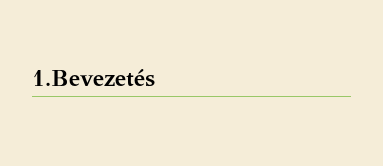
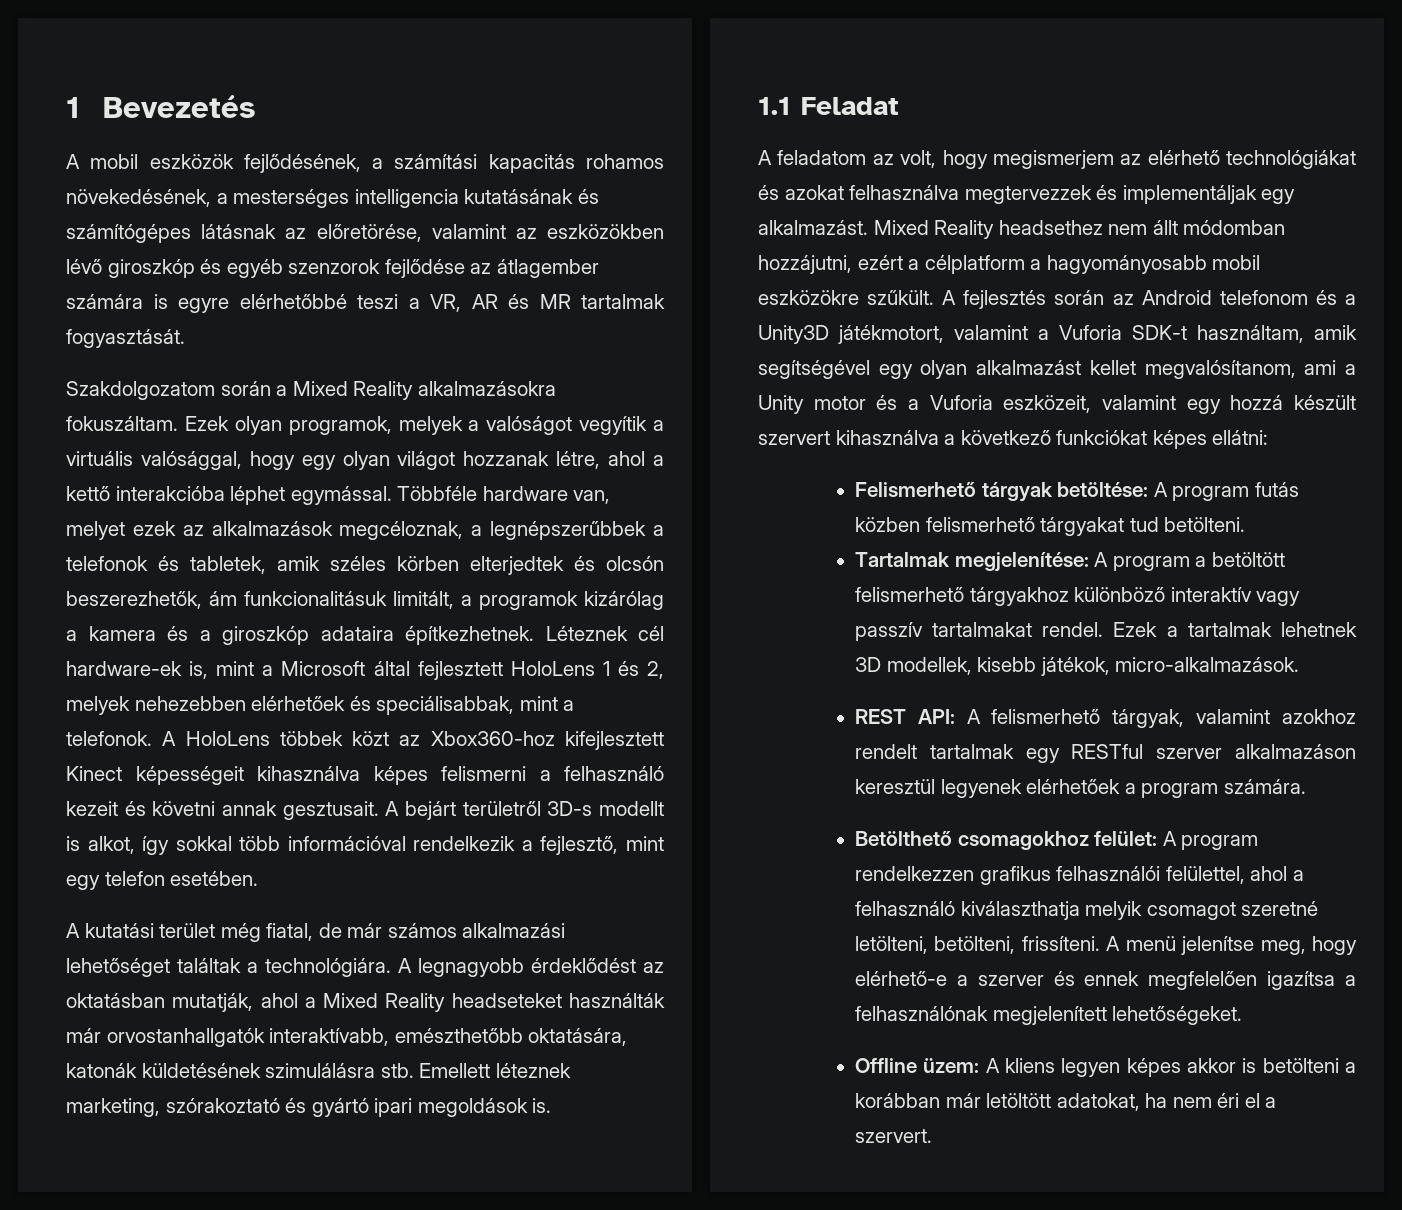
[32,69,155,87] 1.Bevezetés -> [66,95,257,118] [66,154,664,173] [66,189,599,208] [66,224,664,243] [66,259,599,278] [66,294,665,313] [66,329,185,348] [66,381,556,400] [66,416,664,435] [66,451,665,470] [66,486,611,505] [66,521,664,540] [66,556,664,575] [66,591,664,610] [66,626,664,645] [66,661,665,680] [66,696,575,715] [66,731,664,750] [66,766,664,785] [66,801,665,820] [66,836,664,855] [66,871,259,890] [66,923,566,942] [66,958,664,977] [66,993,665,1012] [66,1028,628,1047] [66,1063,571,1078] [66,1098,552,1117] [758,97,900,115] [758,150,1356,169] [758,185,1296,204] [758,220,1286,239] [758,255,1261,274] [758,290,1356,309] [758,325,1357,344] [758,360,1356,379] [758,395,1356,414] [758,430,1269,449] [854,482,1299,502] [854,517,1246,536] [854,552,1285,572] [854,587,1301,606] [854,622,1357,641] [854,657,1300,676] [854,709,1356,728] [854,744,1356,763] [854,779,1306,798] [854,831,1259,850] [854,866,1304,885] [854,901,1319,920] [854,936,1357,955] [854,971,1356,990] [854,1006,1243,1025] [854,1058,1356,1077] [854,1093,1277,1111] [854,1129,932,1143] 1 Bevezetés // A mobil eszközök fejlődésének, a számítási kapacitás rohamos növekedésének, a mesterséges intelligencia kutatásának és számítógépes látásnak az előretörése, valamint az eszközökben lévő giroszkóp és egyéb szenzorok fejlődése az átlagember számára is egyre elérhetőbbé teszi a VR, AR és MR tartalmak fogyasztását. // Szakdolgozatom során a Mixed Reality alkalmazásokra fokuszáltam. Ezek olyan programok, melyek a valóságot vegyítik a virtuális valósággal, hogy egy olyan világot hozzanak létre, ahol a kettő interakcióba léphet egymással. Többféle hardware van, melyet ezek az alkalmazások megcéloznak, a legnépszerűbbek a telefonok és tabletek, amik széles körben elterjedtek és olcsón beszerezhetők, ám funkcionalitásuk limitált, a programok kizárólag a kamera és a giroszkóp adataira építkezhetnek. Léteznek cél hardware-ek is, mint a Microsoft által fejlesztett HoloLens 1 és 2, melyek nehezebben elérhetőek és speciálisabbak, mint a telefonok. A HoloLens többek közt az Xbox360-hoz kifejlesztett Kinect képességeit kihasználva képes felismerni a felhasználó kezeit és követni annak gesztusait. A bejárt területről 3D-s modellt is alkot, így sokkal több információval rendelkezik a fejlesztő, mint egy telefon esetében. // A kutatási terület még fiatal, de már számos alkalmazási lehetőséget találtak a technológiára. A legnagyobb érdeklődést az oktatásban mutatják, ahol a Mixed Reality headseteket használták már orvostanhallgatók interaktívabb, emészthetőbb oktatására, katonák küldetésének szimulálásra stb. Emellett léteznek marketing, szórakoztató és gyártó ipari megoldások is. // 1.1 Feladat // A feladatom az volt, hogy megismerjem az elérhető technológiákat és azokat felhasználva megtervezzek és implementáljak egy alkalmazást. Mixed Reality headsethez nem állt módomban hozzájutni, ezért a célplatform a hagyományosabb mobil eszközökre szűkült. A fejlesztés során az Android telefonom és a Unity3D játékmotort, valamint a Vuforia SDK-t használtam, amik segítségével egy olyan alkalmazást kellet megvalósítanom, ami a Unity motor és a Vuforia eszközeit, valamint egy hozzá készült szervert kihasználva a következő funkciókat képes ellátni: // Felismerhető tárgyak betöltése: A program futás közben felismerhető tárgyakat tud betölteni. // Tartalmak megjelenítése: A program a betöltött felismerhető tárgyakhoz különböző interaktív vagy passzív tartalmakat rendel. Ezek a tartalmak lehetnek 3D modellek, kisebb játékok, micro-alkalmazások. // REST API: A felismerhető tárgyak, valamint azokhoz rendelt tartalmak egy RESTful szerver alkalmazáson keresztül legyenek elérhetőek a program számára. // Betölthető csomagokhoz felület: A program rendelkezzen grafikus felhasználói felülettel, ahol a felhasználó kiválaszthatja melyik csomagot szeretné letölteni, betölteni, frissíteni. A menü jelenítse meg, hogy elérhető-e a szerver és ennek megfelelően igazítsa a felhasználónak megjelenített lehetőségeket. // Offline üzem: A kliens legyen képes akkor is betölteni a korábban már letöltött adatokat, ha nem éri el a szervert.

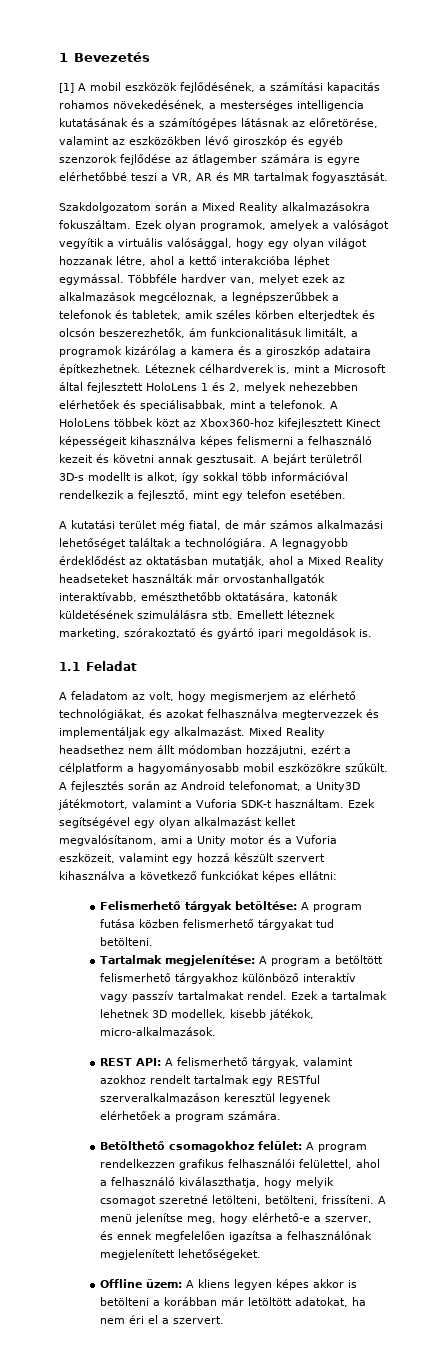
(257, 106) none -> [59,83,74,93] [1]
(599, 196) none -> [148,121,155,127] a
[398,416,463,435] melyek -> [270,220,319,231] amelyek
[482,486,568,501] hardware -> [180,274,226,283] hardver
[638,626,664,641] [66,661,182,676] cél hardware-ek -> [199,364,274,373] célhardverek
[1226,150,1356,169] technológiákat -> [59,709,145,720] technológiákat,
[1219,290,1337,305] telefonom és -> [229,781,301,791] telefonomat,
[1197,325,1357,343] használtam, amik -> [274,799,375,808] használtam. Ezek
[1254,482,1299,497] futás -> [100,919,136,928] futása
[1156,744,1356,759] szerver alkalmazáson -> [100,1093,221,1102] szerveralkalmazáson
[960,901,1080,920] kiválaszthatja -> [179,1177,293,1188] kiválaszthatja, hogy
[977,975,1044,986] szerver -> [325,1216,373,1223] szerver,

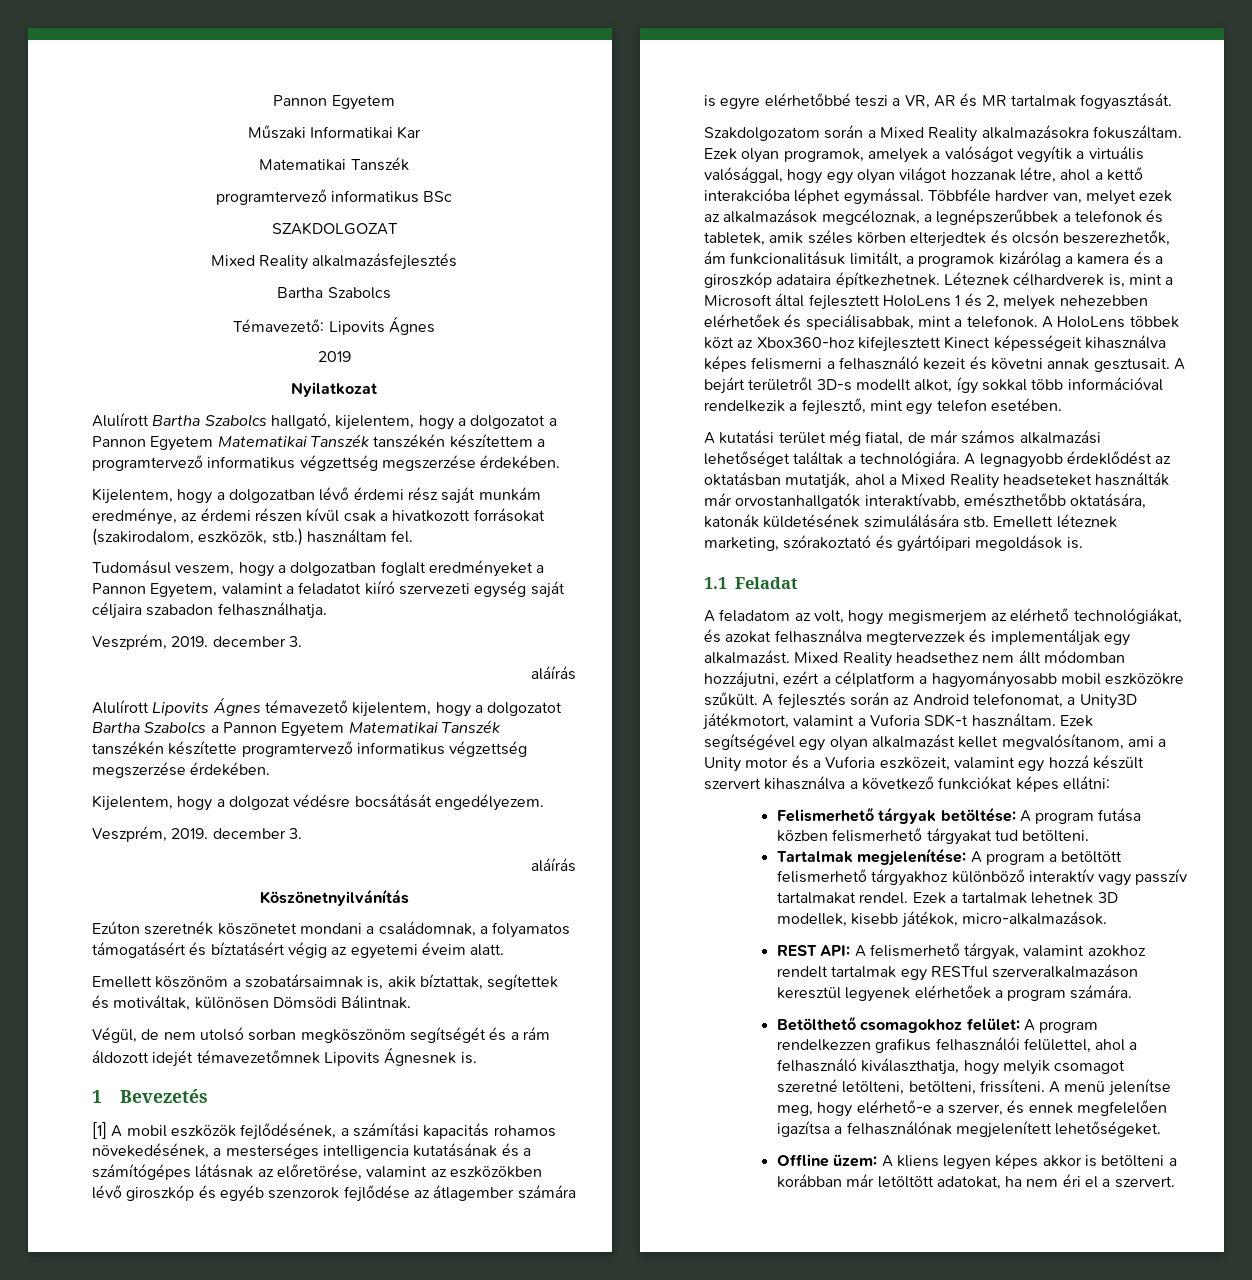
(59, 57) none -> [273,95,395,110] [247,125,422,139] [259,157,409,171] [215,189,453,205] [271,222,398,235] [210,253,458,270] [277,287,391,299] [233,316,435,335] [317,351,351,362] [291,382,377,397] [92,413,557,430] [92,434,545,451] [92,455,561,471] [92,487,541,504] [92,508,545,525] [92,528,414,546] [92,560,545,577] [92,581,565,598] [92,602,327,619] [92,634,302,650] [531,666,576,680] [92,697,563,717] [92,720,500,737] [92,741,528,757] [92,762,271,778] [92,794,544,811] [92,826,302,842] [531,858,576,872] [259,889,409,906] [92,921,571,938] [92,942,505,959] [92,974,559,990] [92,995,412,1011] [92,1027,550,1043] [92,1047,477,1067] Pannon Egyetem // Műszaki Informatikai Kar // Matematikai Tanszék // programtervező informatikus BSc // SZAKDOLGOZAT // Mixed Reality alkalmazásfejlesztés // Bartha Szabolcs // Témavezető: Lipovits Ágnes // 2019 // Nyilatkozat // Alulírott Bartha Szabolcs hallgató, kijelentem, hogy a dolgozatot a Pannon Egyetem Matematikai Tanszék tanszékén készítettem a programtervező informatikus végzettség megszerzése érdekében. // Kijelentem, hogy a dolgozatban lévő érdemi rész saját munkám eredménye, az érdemi részen kívül csak a hivatkozott forrásokat (szakirodalom, eszközök, stb.) használtam fel. // Tudomásul veszem, hogy a dolgozatban foglalt eredményeket a Pannon Egyetem, valamint a feladatot kiíró szervezeti egység saját céljaira szabadon felhasználhatja. // Veszprém, 2019. december 3. // aláírás // Alulírott Lipovits Ágnes témavezető kijelentem, hogy a dolgozatot Bartha Szabolcs a Pannon Egyetem Matematikai Tanszék tanszékén készítette programtervező informatikus végzettség megszerzése érdekében. // Kijelentem, hogy a dolgozat védésre bocsátását engedélyezem. // Veszprém, 2019. december 3. // aláírás // Köszönetnyilvánítás // Ezúton szeretnék köszönetet mondani a családomnak, a folyamatos támogatásért és bíztatásért végig az egyetemi éveim alatt. // Emellett köszönöm a szobatársaimnak is, akik bíztattak, segítettek és motiváltak, különösen Dömsödi Bálintnak. // Végül, de nem utolsó sorban megköszönöm segítségét és a rám áldozott idejét témavezetőmnek Lipovits Ágnesnek is. //
[134,473,143,481] is -> (911, 385) none
[137,610,208,619] szimulálásra -> [863,514,959,528] szimulálására
[217,628,283,639] gyártó ipari -> [896,535,971,552] gyártóipari

